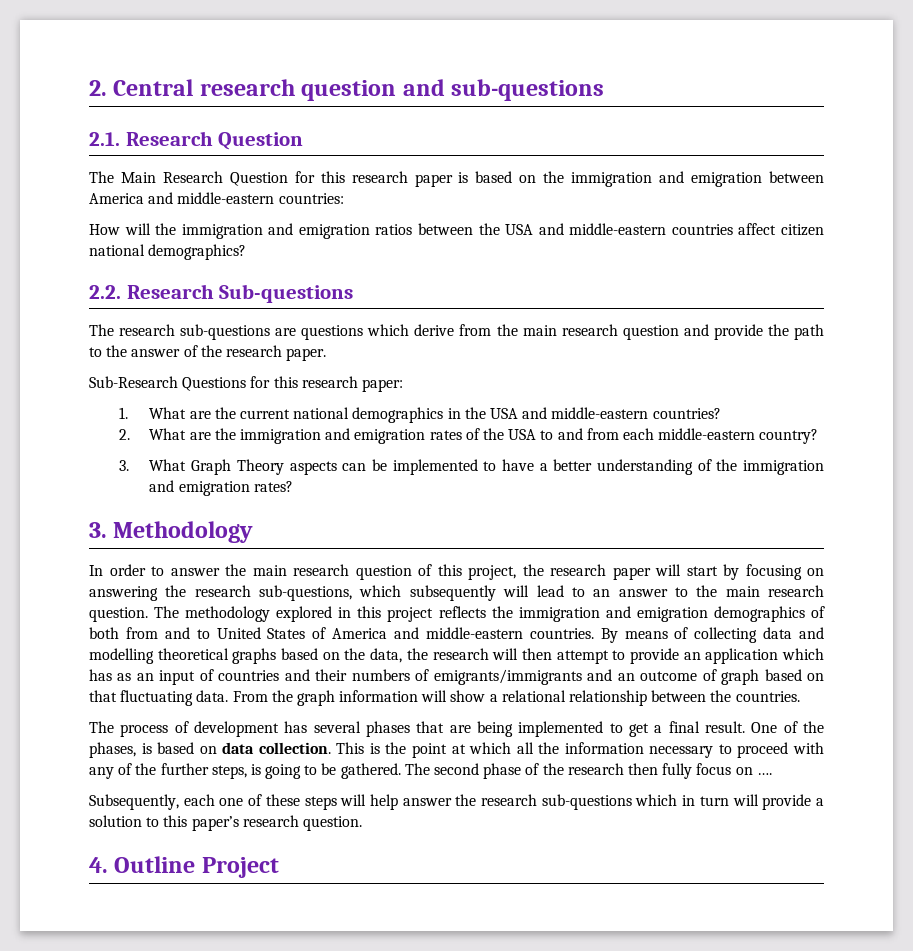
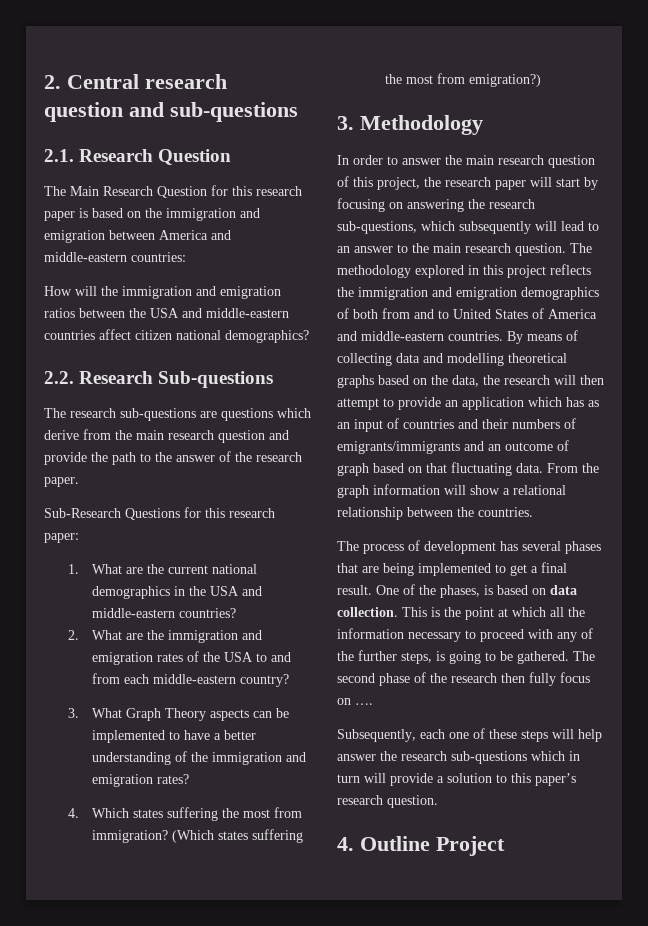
(293, 486) none -> [67,807,302,821] [91,829,303,843] [384,73,541,87] // 4. Which states suffering the most from immigration? (Which states suffering the most from emigration?)

